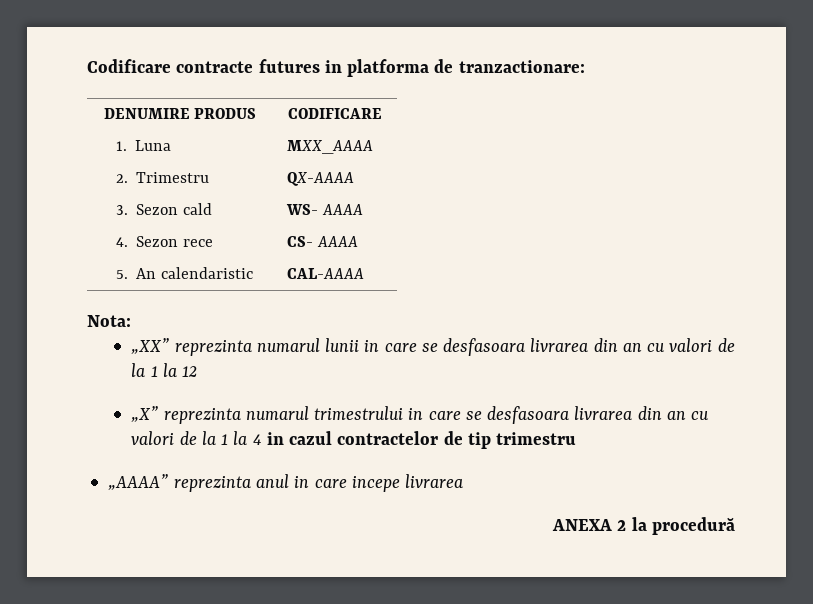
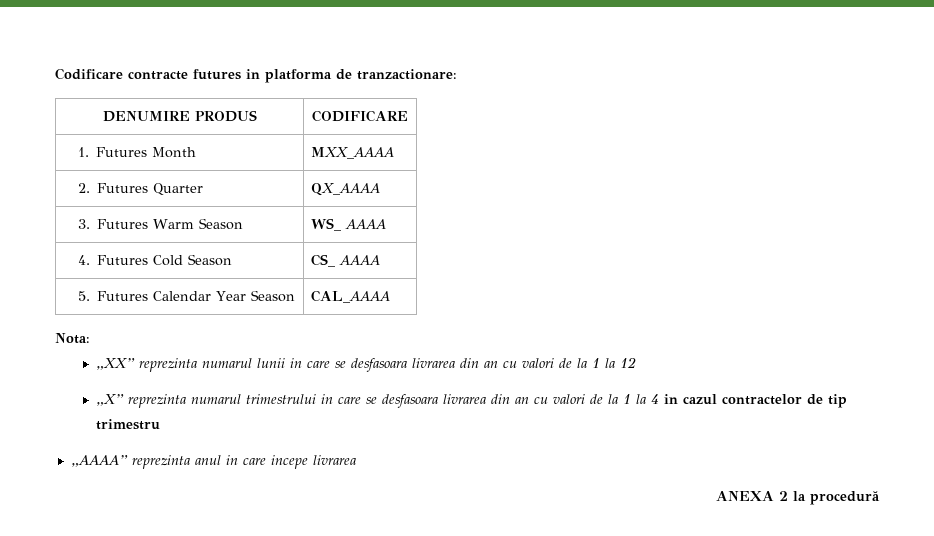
[135,140,172,151] Luna -> [95,147,196,158] Futures Month
[136,172,210,183] [286,172,354,186] [115,203,213,215] [285,204,363,215] [115,236,214,247] [286,236,358,247] [115,267,254,279] [286,268,364,279] Trimestru | QX-AAAA // 3. Sezon cald | WS- AAAA // 4. Sezon rece | CS- AAAA // 5. An calendaristic | CAL-AAAA -> [96,183,203,196] [310,183,380,196] [77,218,243,230] [310,218,386,231] [77,254,232,266] [310,254,380,267] [77,290,295,302] [310,290,390,303] Futures Quarter | QX_AAAA // 3. Futures Warm Season | WS_ AAAA // 4. Futures Cold Season | CS_ AAAA // 5. Futures Calendar Year Season | CAL_AAAA

